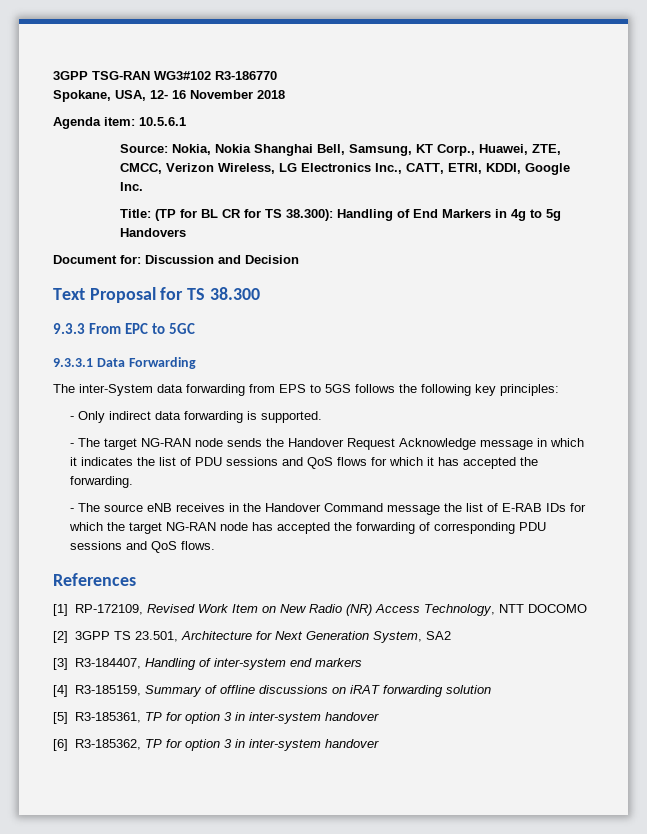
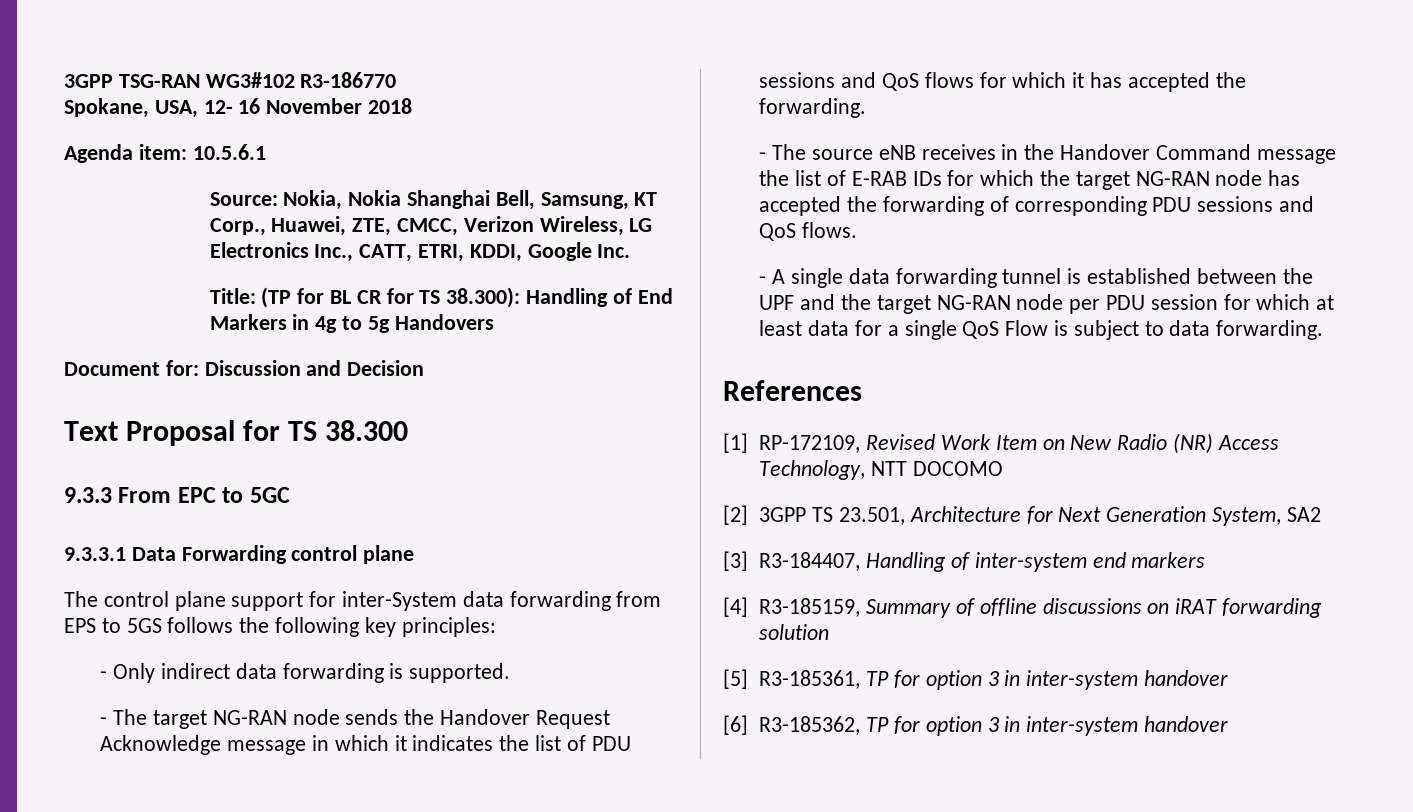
[53,384,75,393] // The -> [291,545,415,564] [64,591,337,611] control plane // The control plane support for
(215, 545) none -> [759,268,1313,288] [759,294,1335,314] [759,320,1324,340] // - A single data forwarding tunnel is established between the UPF and the target NG-RAN node per PDU session for which at least data for a single QoS Flow is subject to data forwarding.

